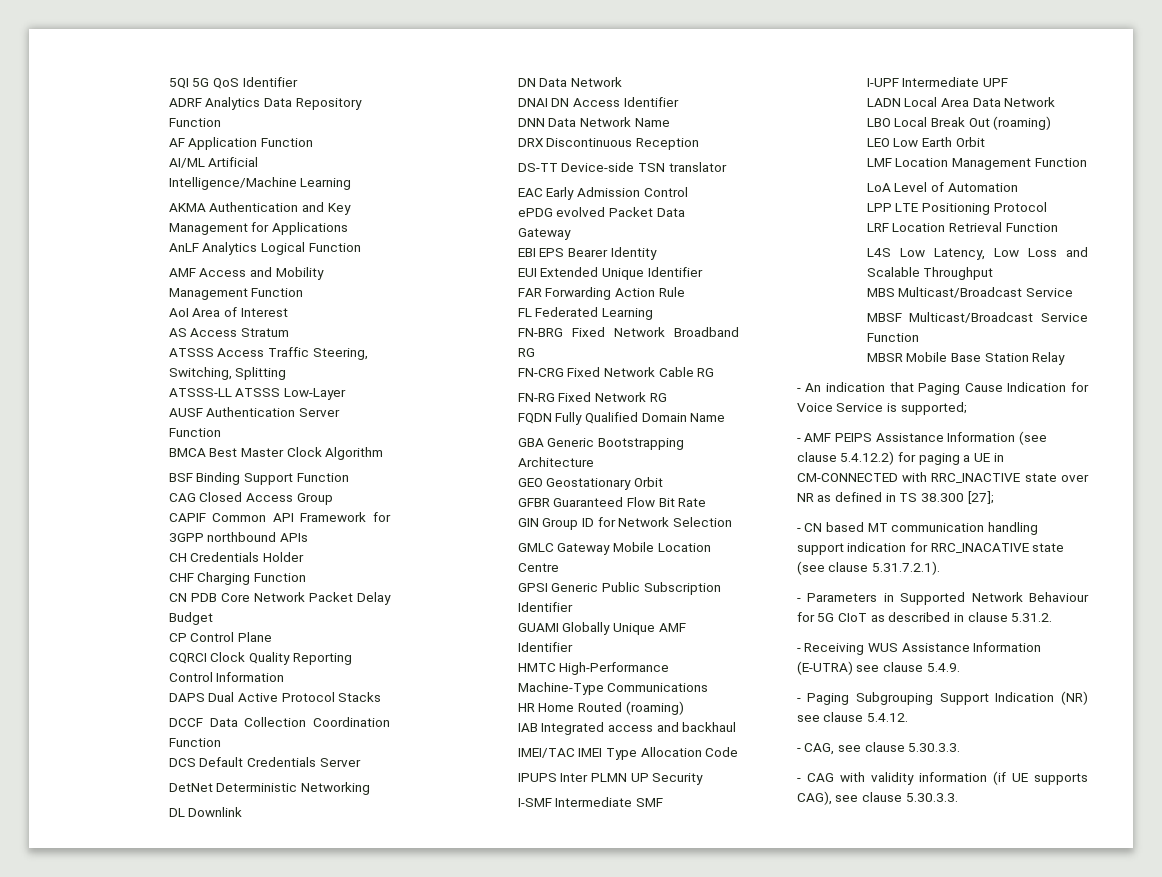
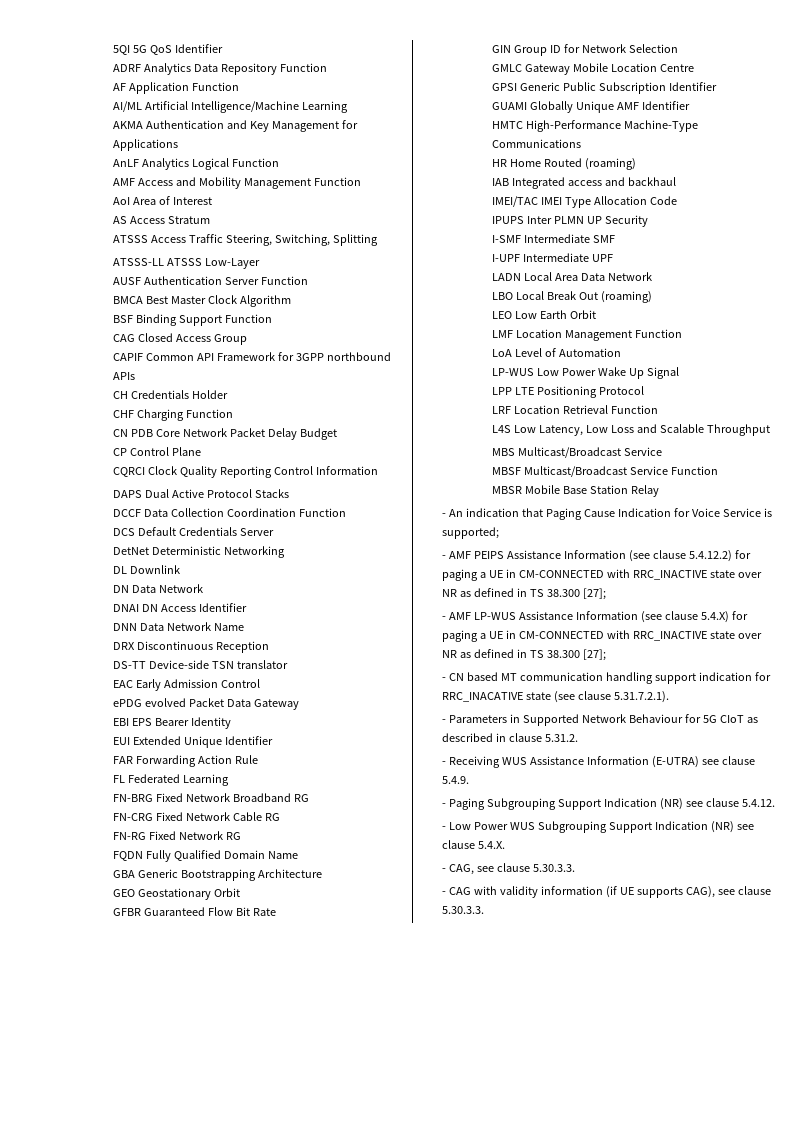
(1018, 187) none -> [491,367,679,379] // LP-WUS Low Power Wake Up Signal
(994, 497) none -> [442,611,749,623] [442,630,763,642] [442,649,607,661] // - AMF LP-WUS Assistance Information (see clause 5.4.X) for paging a UE in CM-CONNECTED with RRC_INACTIVE state over NR as defined in TS 38.300 [27];
(908, 717) none -> [442,821,755,833] [442,840,506,849] // - Low Power WUS Subgrouping Support Indication (NR) see clause 5.4.X.

